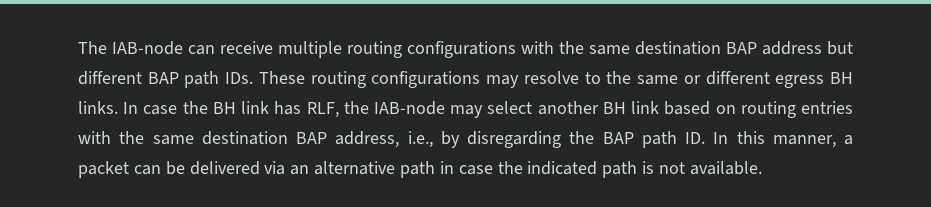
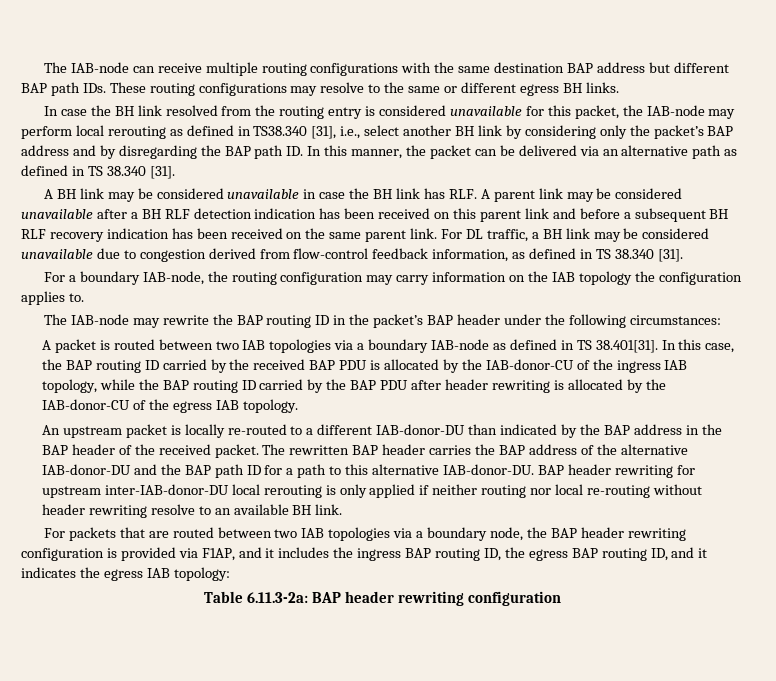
(118, 107) none -> (619, 87) //
[274,101,853,118] [78,131,433,148] has RLF, the IAB-node may select another BH link based on routing entries with the same destination BAP address, i.e., -> [165,105,736,119] [21,125,734,139] [21,145,96,156] resolved from the routing entry is considered unavailable for this packet, the IAB-node may perform local rerouting as defined in TS38.340 [31], i.e., select another BH link by considering only the packet’s BAP address and
[844,135,853,145] a -> [406,145,427,156] the
[439,161,762,178] in case the indicated path is not available. -> [724,149,738,156] [21,165,175,179] [43,188,683,202] [21,208,729,222] [21,228,710,242] [21,248,683,262] [43,271,742,285] [21,291,84,305] [43,314,721,328] [41,339,735,353] [41,359,688,373] [41,379,666,393] [41,399,298,413] [41,424,722,438] [41,444,688,458] [41,464,695,478] [41,484,702,498] [41,504,343,518] [43,527,686,541] [21,547,708,561] [21,567,230,581] [204,591,561,606] as defined in TS 38.340 [31]. // A BH link may be considered unavailable in case the BH link has RLF. A parent link may be considered unavailable after a BH RLF detection indication has been received on this parent link and before a subsequent BH RLF recovery indication has been received on the same parent link. For DL traffic, a BH link may be considered unavailable due to congestion derived from flow-control feedback information, as defined in TS 38.340 [31]. // For a boundary IAB-node, the routing configuration may carry information on the IAB topology the configuration applies to. // The IAB-node may rewrite the BAP routing ID in the packet’s BAP header under the following circumstances: // A packet is routed between two IAB topologies via a boundary IAB-node as defined in TS 38.401[31]. In this case, the BAP routing ID carried by the received BAP PDU is allocated by the IAB-donor-CU of the ingress IAB topology, while the BAP routing ID carried by the BAP PDU after header rewriting is allocated by the IAB-donor-CU of the egress IAB topology. // An upstream packet is locally re-routed to a different IAB-donor-DU than indicated by the BAP address in the BAP header of the received packet. The rewritten BAP header carries the BAP address of the alternative IAB-donor-DU and the BAP path ID for a path to this alternative IAB-donor-DU. BAP header rewriting for upstream inter-IAB-donor-DU local rerouting is only applied if neither routing nor local re-routing without header rewriting resolve to an available BH link. // For packets that are routed between two IAB topologies via a boundary node, the BAP header rewriting configuration is provided via F1AP, and it includes the ingress BAP routing ID, the egress BAP routing ID, and it indicates the egress IAB topology: // Table 6.11.3-2a: BAP header rewriting configuration

